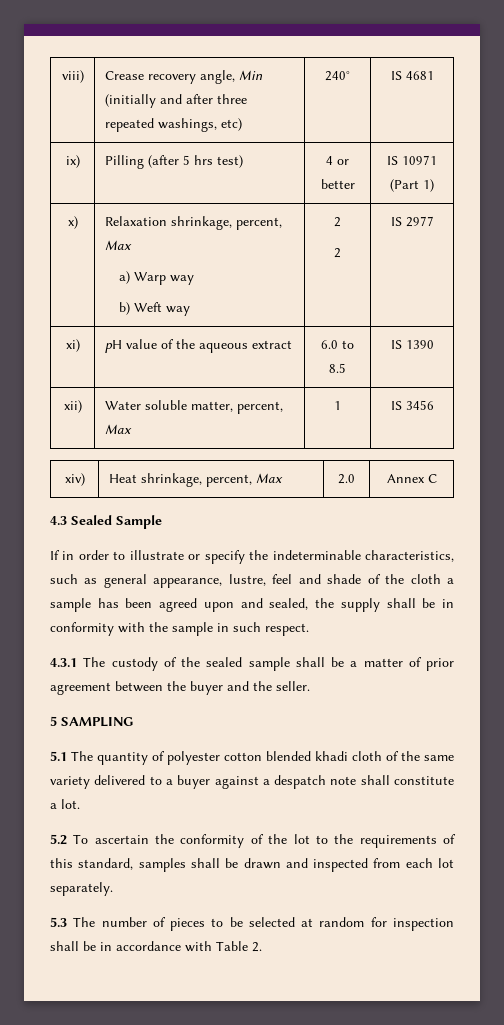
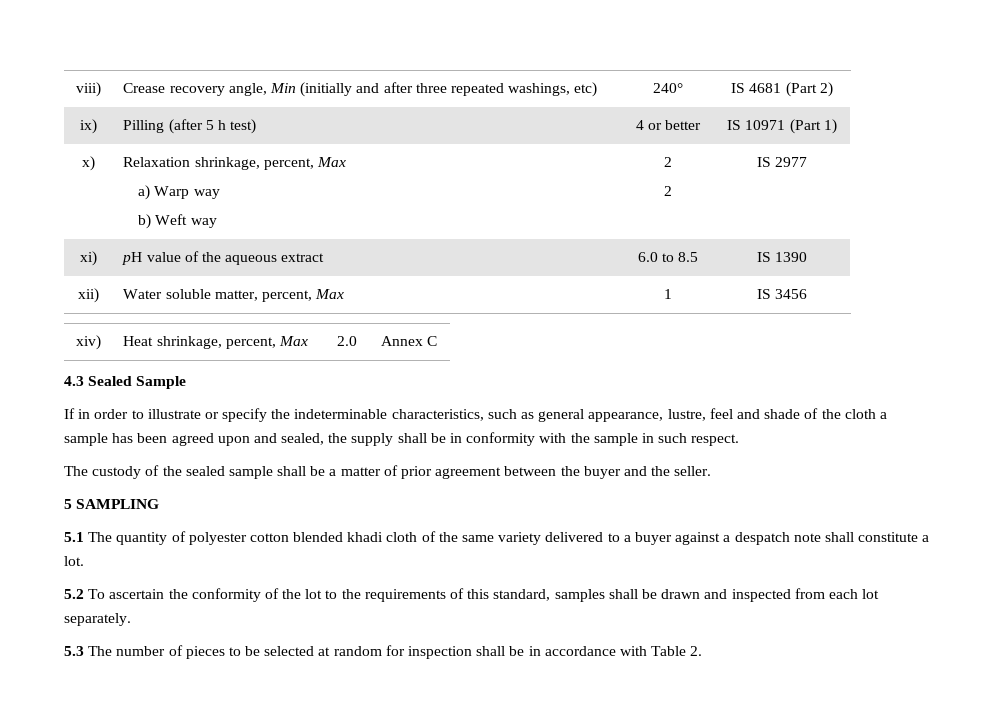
(434, 75) none -> [785,82,833,97] (Part 2)
[193,155,213,165] hrs -> [217,120,226,130] h
[50,658,77,667] 4.3.1 -> (740, 440) none

